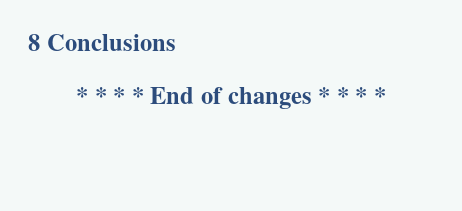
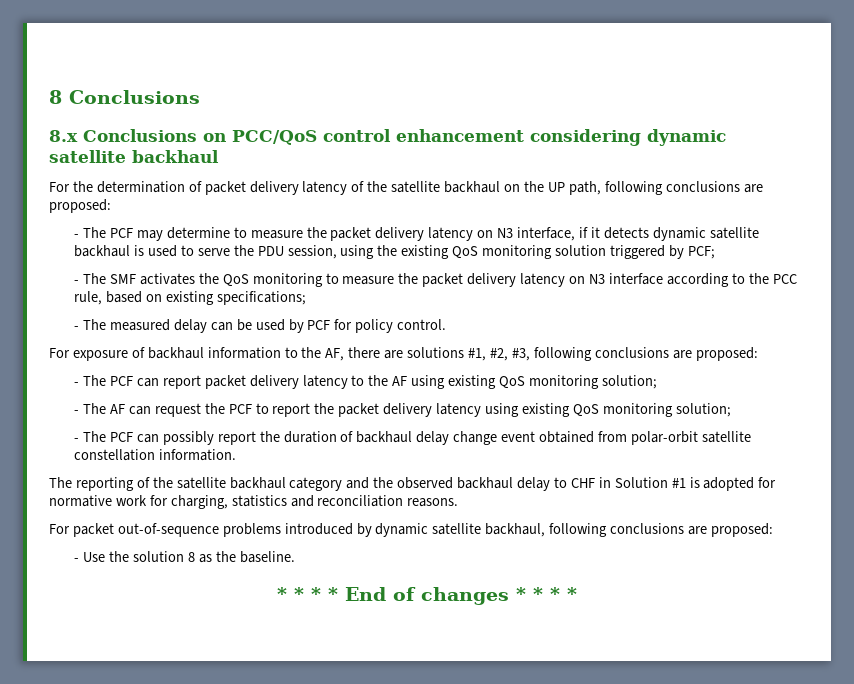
(176, 42) none -> [49,129,726,146] [49,150,219,163] [49,181,763,195] [49,199,111,213] [74,227,759,241] [74,245,715,259] [74,273,797,287] [74,291,306,305] [74,319,447,333] [49,347,758,361] [74,375,657,389] [74,403,731,417] [74,431,751,445] [74,449,237,461] [49,477,777,491] [49,495,459,509] [49,523,773,537] [74,551,295,563] // 8.x Conclusions on PCC/QoS control enhancement considering dynamic satellite backhaul // For the determination of packet delivery latency of the satellite backhaul on the UP path, following conclusions are proposed: // - The PCF may determine to measure the packet delivery latency on N3 interface, if it detects dynamic satellite backhaul is used to serve the PDU session, using the existing QoS monitoring solution triggered by PCF; // - The SMF activates the QoS monitoring to measure the packet delivery latency on N3 interface according to the PCC rule, based on existing specifications; // - The measured delay can be used by PCF for policy control. // For exposure of backhaul information to the AF, there are solutions #1, #2, #3, following conclusions are proposed: // - The PCF can report packet delivery latency to the AF using existing QoS monitoring solution; // - The AF can request the PCF to report the packet delivery latency using existing QoS monitoring solution; // - The PCF can possibly report the duration of backhaul delay change event obtained from polar-orbit satellite constellation information. // The reporting of the satellite backhaul category and the observed backhaul delay to CHF in Solution #1 is adopted for normative work for charging, statistics and reconciliation reasons. // For packet out-of-sequence problems introduced by dynamic satellite backhaul, following conclusions are proposed: // - Use the solution 8 as the baseline.

